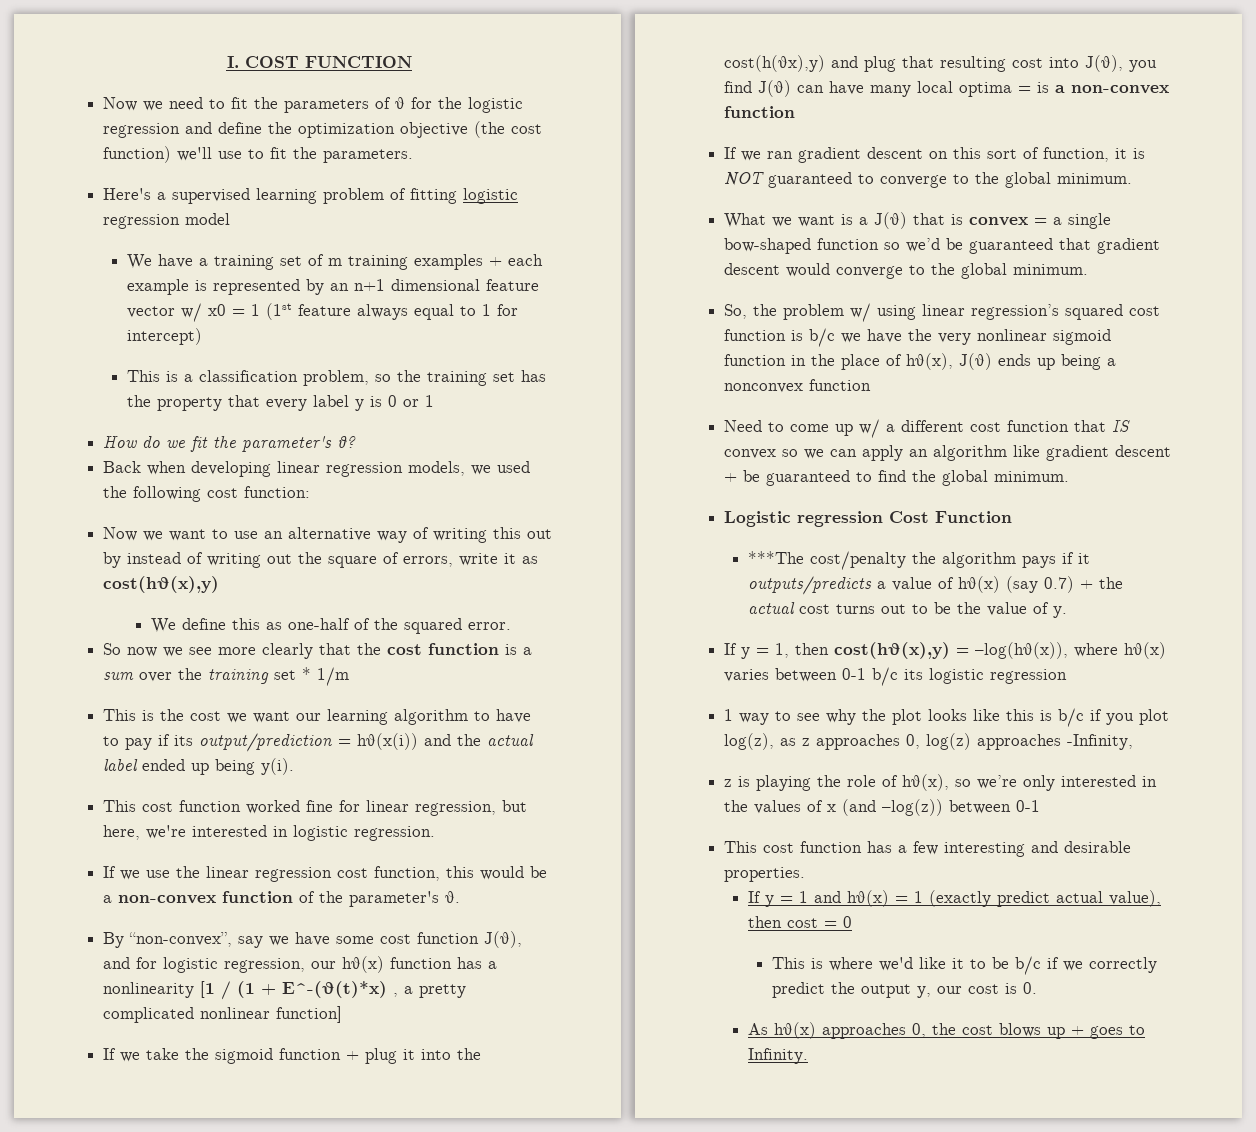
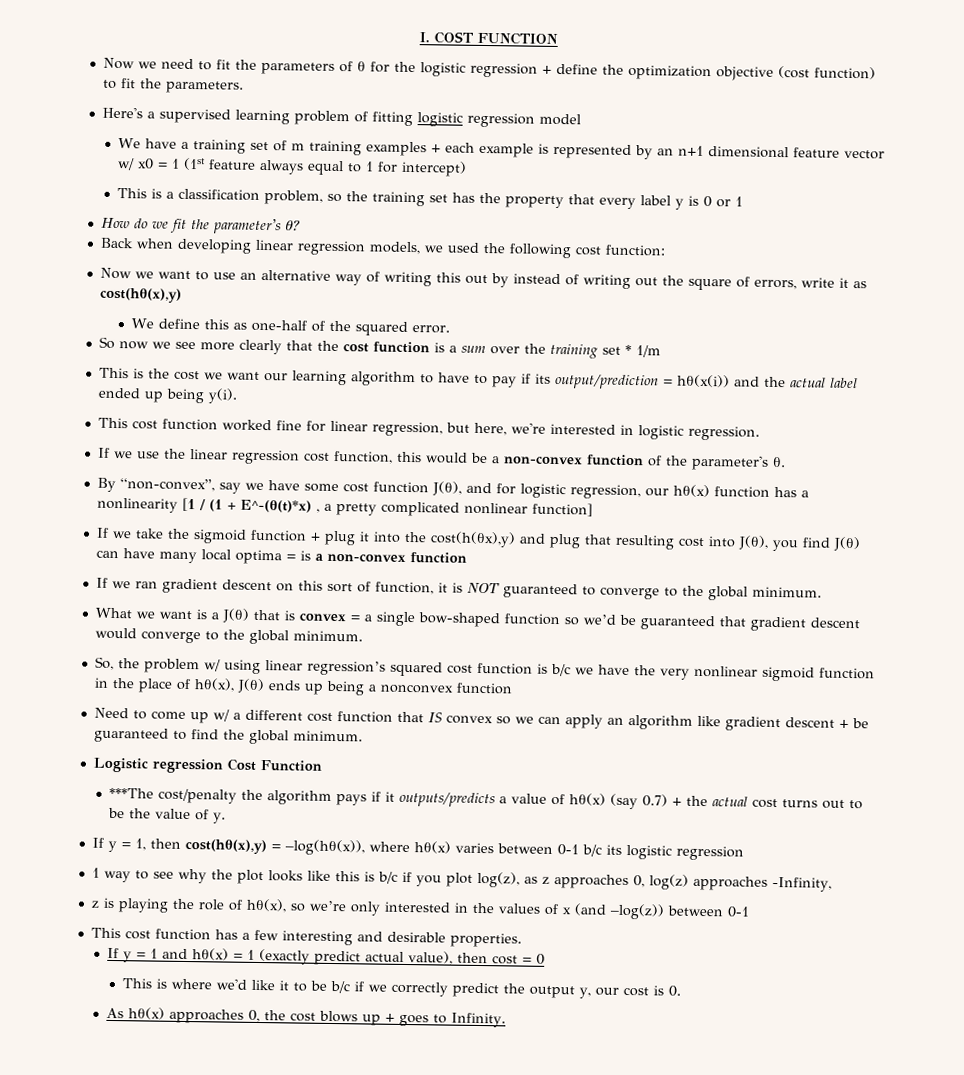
[185,122,213,134] and -> [541,65,552,74] +
[474,121,543,138] [103,146,243,163] (the cost function) we'll use -> [777,65,876,80] (cost function)

